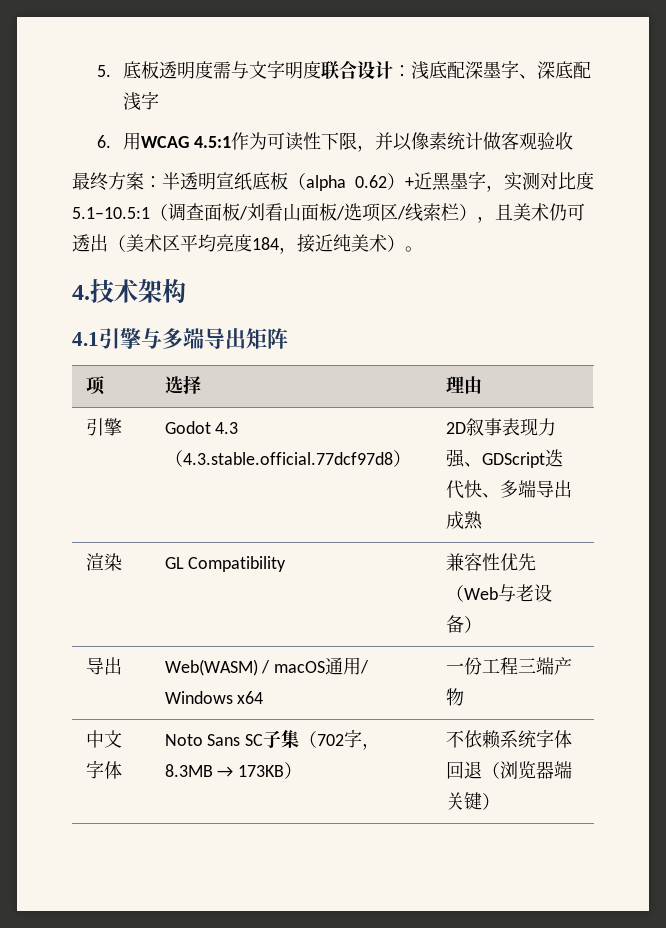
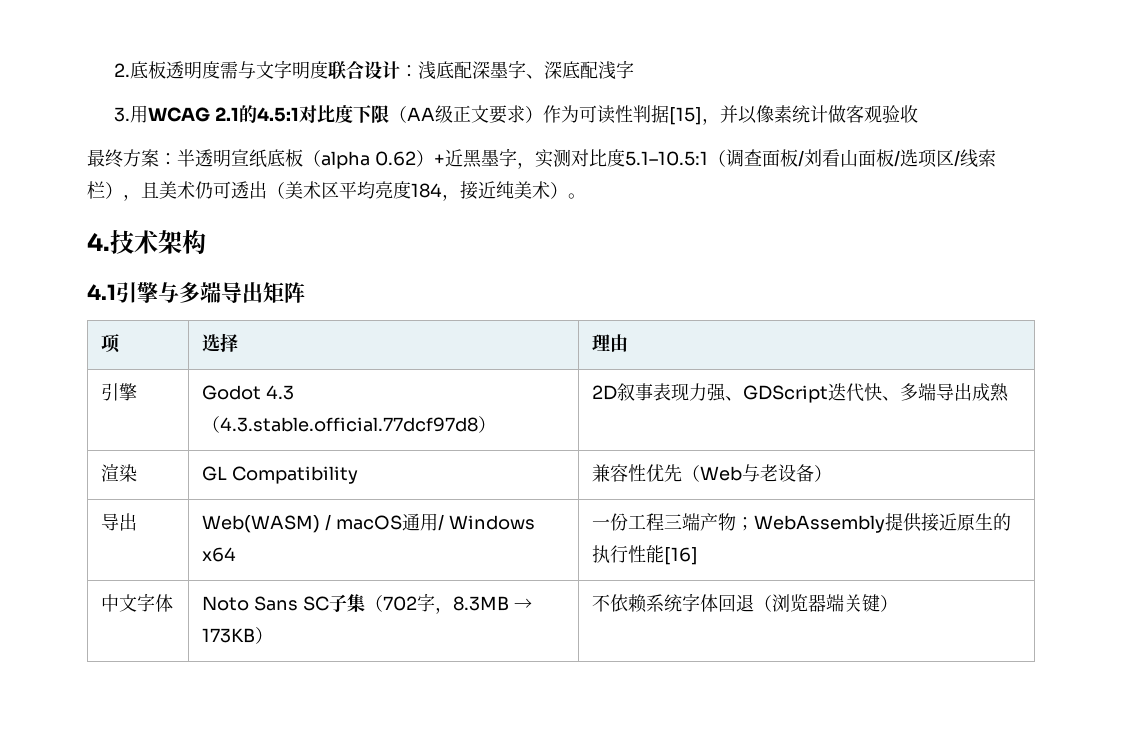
[97,65,112,77] 5. -> [114,63,131,77] 2.
[97,132,231,150] 6.用WCAG 4.5:1 -> [114,105,543,124] 3.用WCAG 2.1的4.5:1对比度下限（AA级正文要求）
[320,132,357,150] 下限 -> [632,105,702,125] 判据[15]
(464, 697) none -> [735,513,1011,533] [591,545,698,565] ；WebAssembly提供接近原生的执行性能[16]

